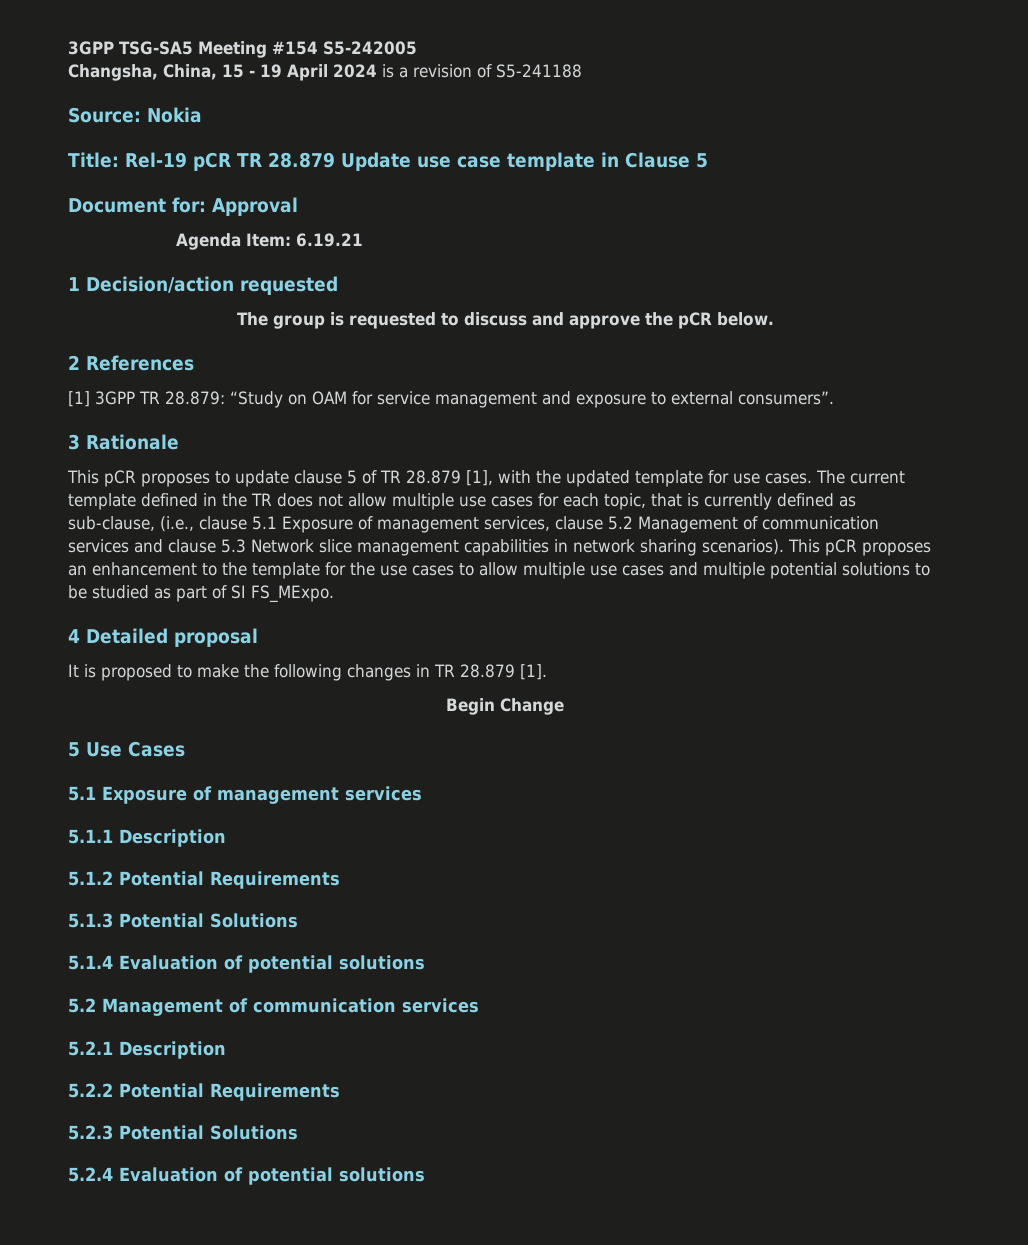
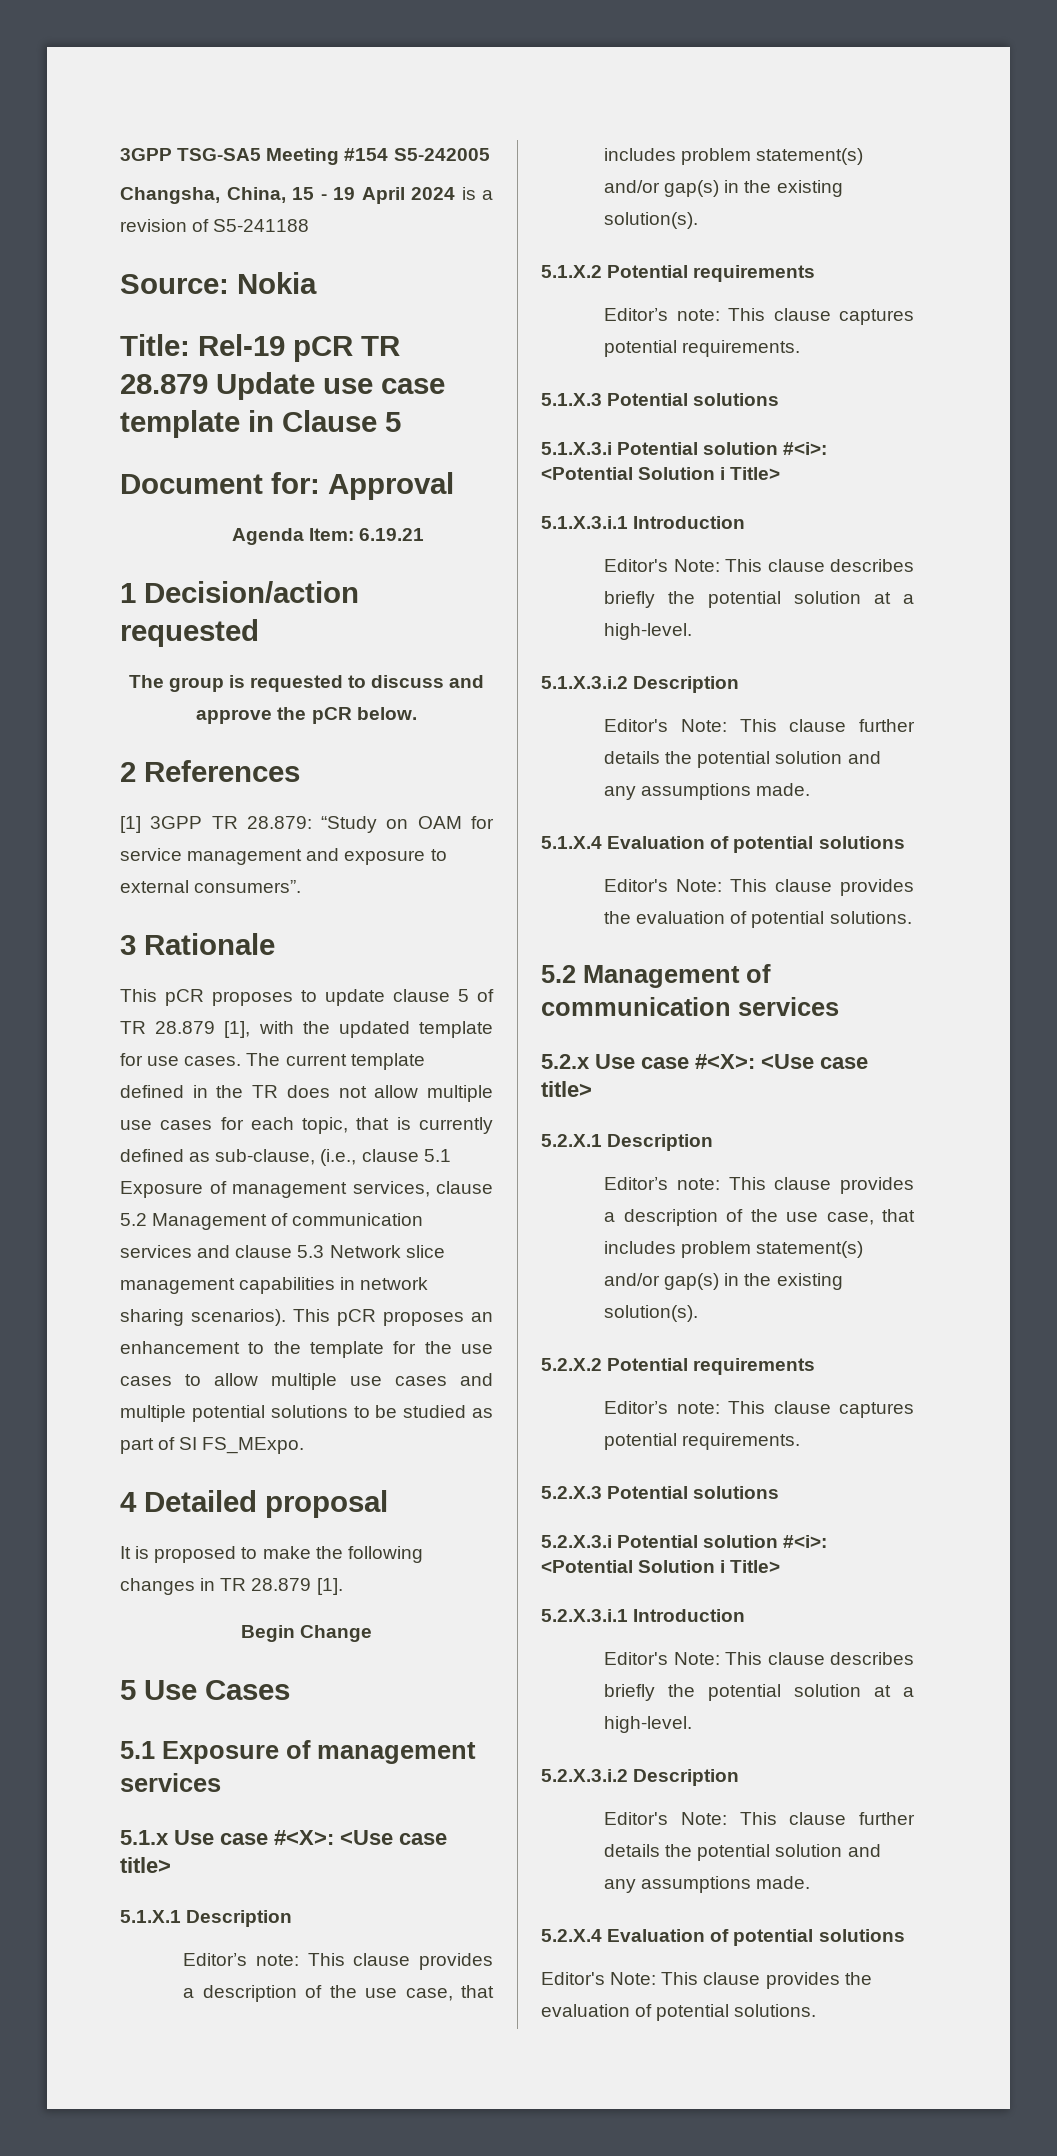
[68,829,226,847] [68,871,340,889] [68,913,298,928] [68,955,425,973] 5.1.1 Description // 5.1.2 Potential Requirements // 5.1.3 Potential Solutions // 5.1.4 Evaluation of potential solutions -> [120,1830,447,1845] [120,1857,171,1873] [120,1910,293,1927] [183,1953,494,1970] [183,1985,494,2002] [604,148,864,165] [604,180,843,197] [604,212,699,229] [541,265,816,282] [604,308,914,325] [604,340,801,357] [541,393,780,406] [541,442,828,455] [541,467,781,480] [541,516,746,529] [604,559,914,572] [604,591,914,608] [604,623,693,640] [541,676,740,693] [604,719,915,732] [604,751,881,768] [604,783,811,800] [541,836,905,853] [604,879,914,896] [604,911,912,928] 5.1.x Use case #<X>: <Use case title> // 5.1.X.1 Description // Editor’s note: This clause provides a description of the use case, that includes problem statement(s) and/or gap(s) in the existing solution(s). // 5.1.X.2 Potential requirements // Editor’s note: This clause captures potential requirements. // 5.1.X.3 Potential solutions // 5.1.X.3.i Potential solution #<i>: <Potential Solution i Title> // 5.1.X.3.i.1 Introduction // Editor's Note: This clause describes briefly the potential solution at a high-level. // 5.1.X.3.i.2 Description // Editor's Note: This clause further details the potential solution and any assumptions made. // 5.1.X.4 Evaluation of potential solutions // Editor's Note: This clause provides the evaluation of potential solutions.
[68,1041,226,1059] [68,1083,340,1101] [68,1125,298,1140] [68,1167,425,1185] 5.2.1 Description // 5.2.2 Potential Requirements // 5.2.3 Potential Solutions // 5.2.4 Evaluation of potential solutions -> [541,1054,868,1069] [541,1081,592,1097] [541,1134,714,1151] [604,1177,914,1194] [604,1209,915,1226] [604,1241,864,1258] [604,1273,843,1290] [604,1305,699,1322] [541,1358,816,1375] [604,1401,914,1418] [604,1433,801,1450] [541,1486,780,1499] [541,1535,828,1548] [541,1560,781,1573] [541,1609,746,1622] [604,1652,914,1665] [604,1684,914,1701] [604,1716,693,1733] [541,1769,740,1786] [604,1812,915,1825] [604,1844,881,1861] [604,1876,811,1893] [541,1929,905,1946] [541,1972,872,1989] [541,2004,817,2021] 5.2.x Use case #<X>: <Use case title> // 5.2.X.1 Description // Editor’s note: This clause provides a description of the use case, that includes problem statement(s) and/or gap(s) in the existing solution(s). // 5.2.X.2 Potential requirements // Editor’s note: This clause captures potential requirements. // 5.2.X.3 Potential solutions // 5.2.X.3.i Potential solution #<i>: <Potential Solution i Title> // 5.2.X.3.i.1 Introduction // Editor's Note: This clause describes briefly the potential solution at a high-level. // 5.2.X.3.i.2 Description // Editor's Note: This clause further details the potential solution and any assumptions made. // 5.2.X.4 Evaluation of potential solutions // Editor's Note: This clause provides the evaluation of potential solutions.

